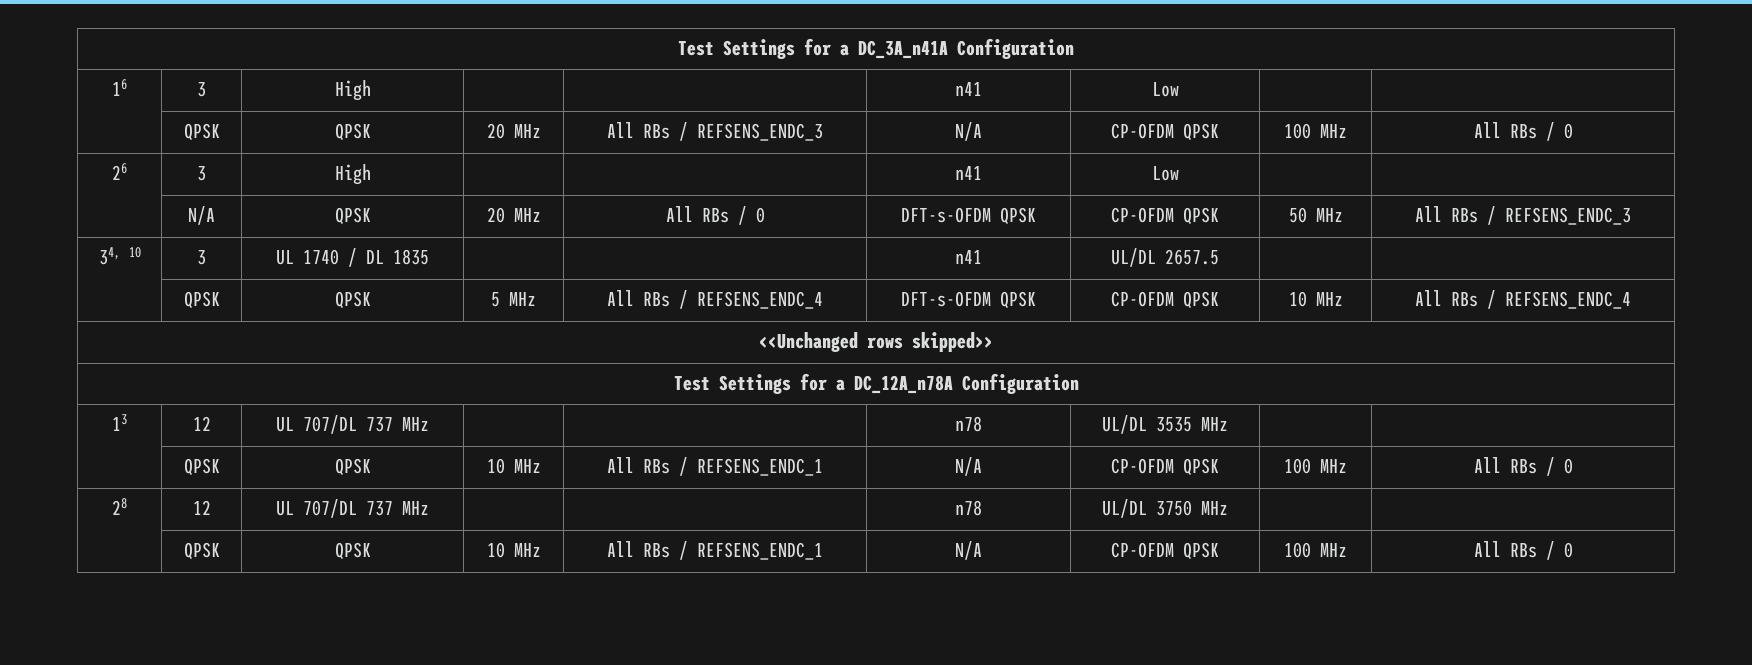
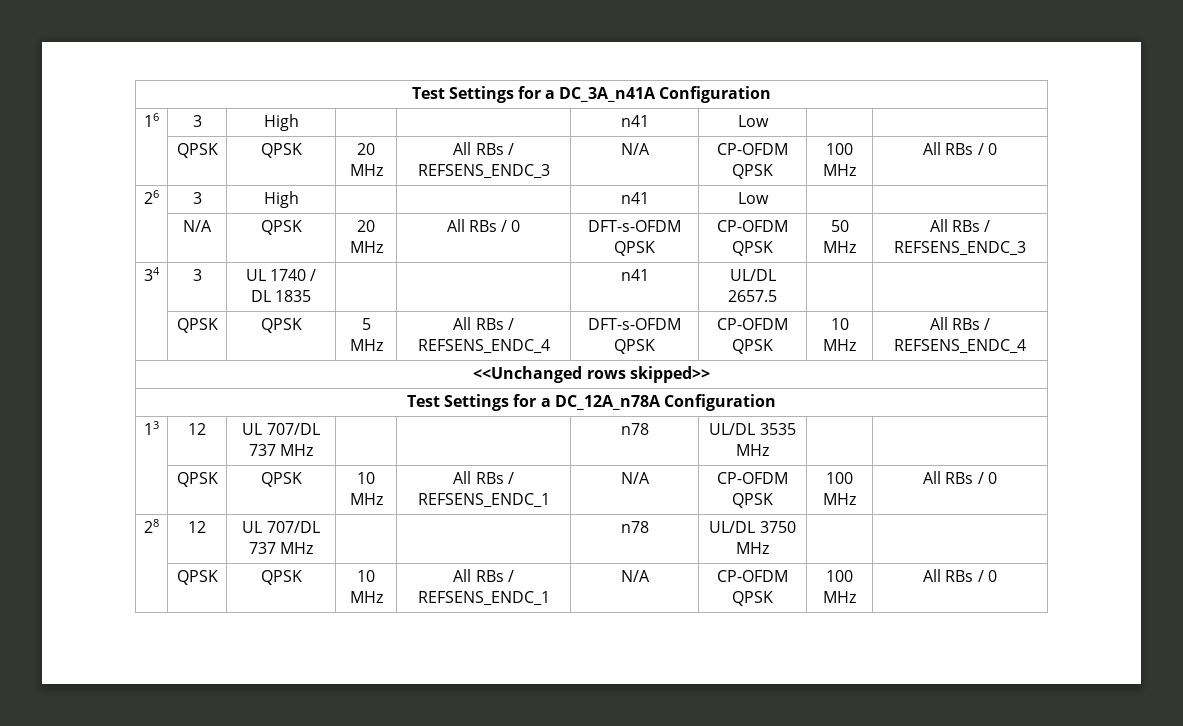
[98,247,141,265] 34, 10 -> [144,267,160,281] 34

